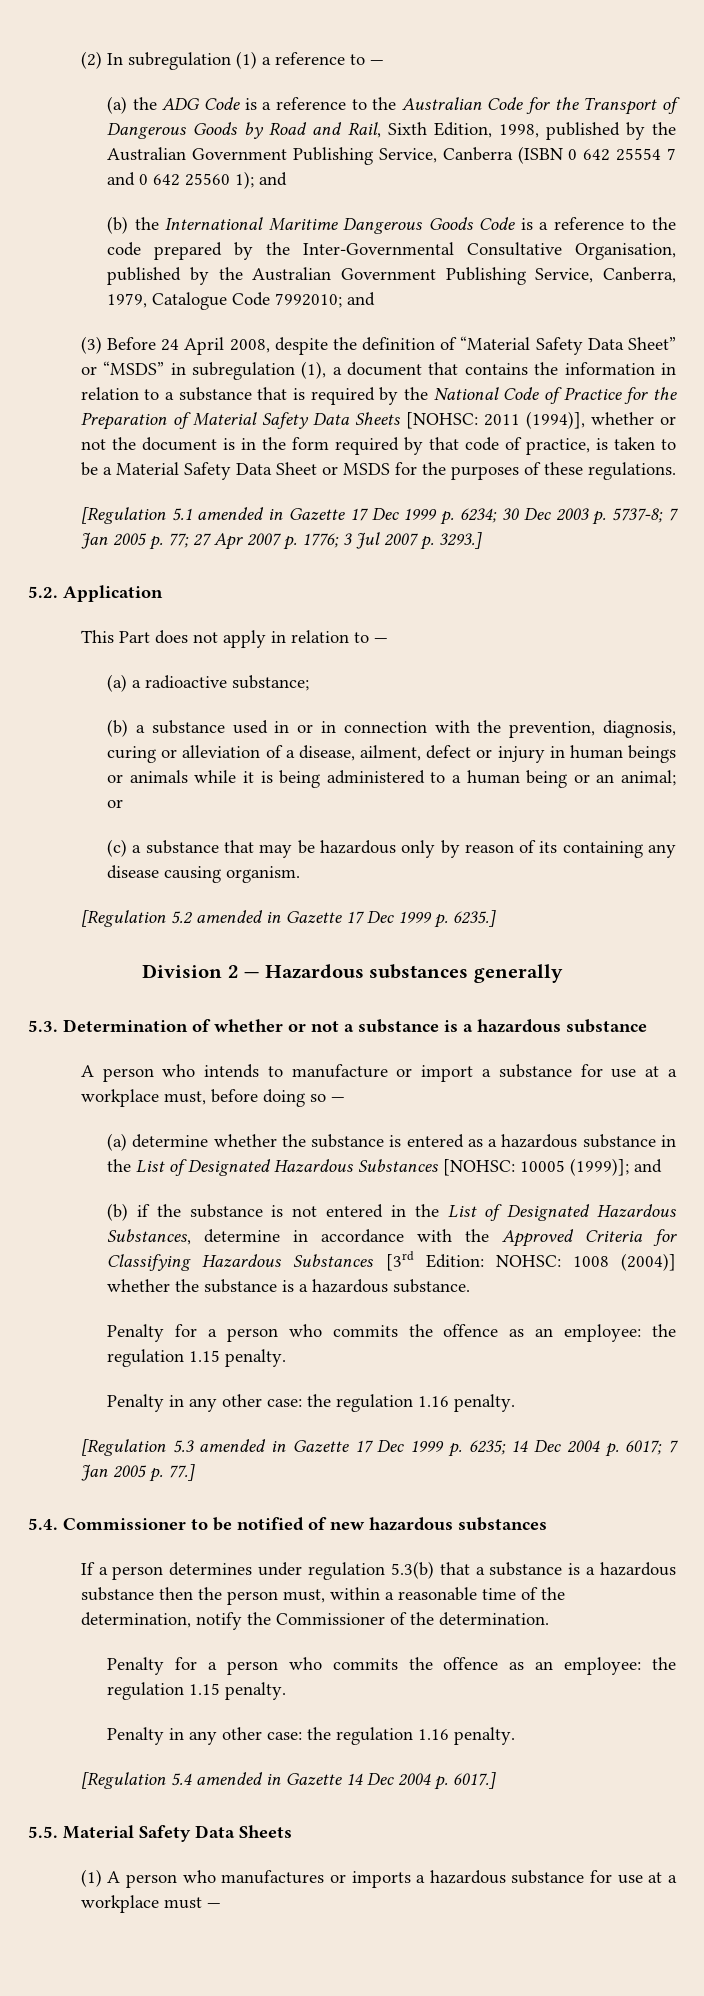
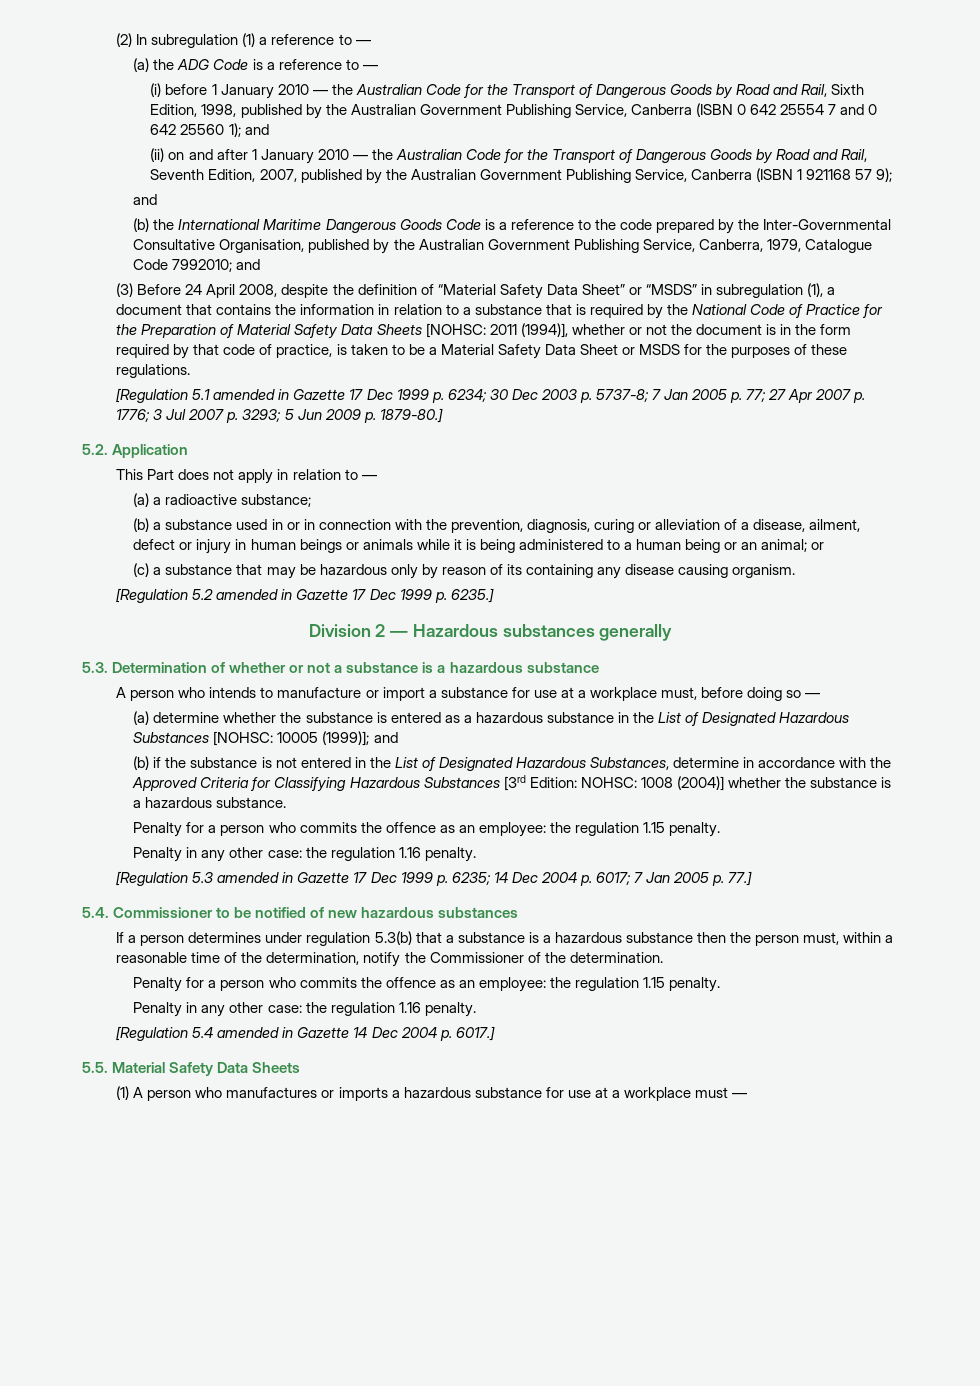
(367, 104) none -> [362,65,378,70] [150,83,328,99] — // (i) before 1 January 2010 —
(288, 179) none -> [150,148,868,164] [150,168,893,184] [133,194,158,205] // (ii) on and after 1 January 2010 — the Australian Code for the Transport of Dangerous Goods by Road and Rail, Seventh Edition, 2007, published by the Australian Government Publishing Service, Canberra (ISBN 1 921168 57 9); // and
[438,532,482,549] 3293.] -> [242,408,443,423] 3293; 5 Jun 2009 p. 1879-80.]

